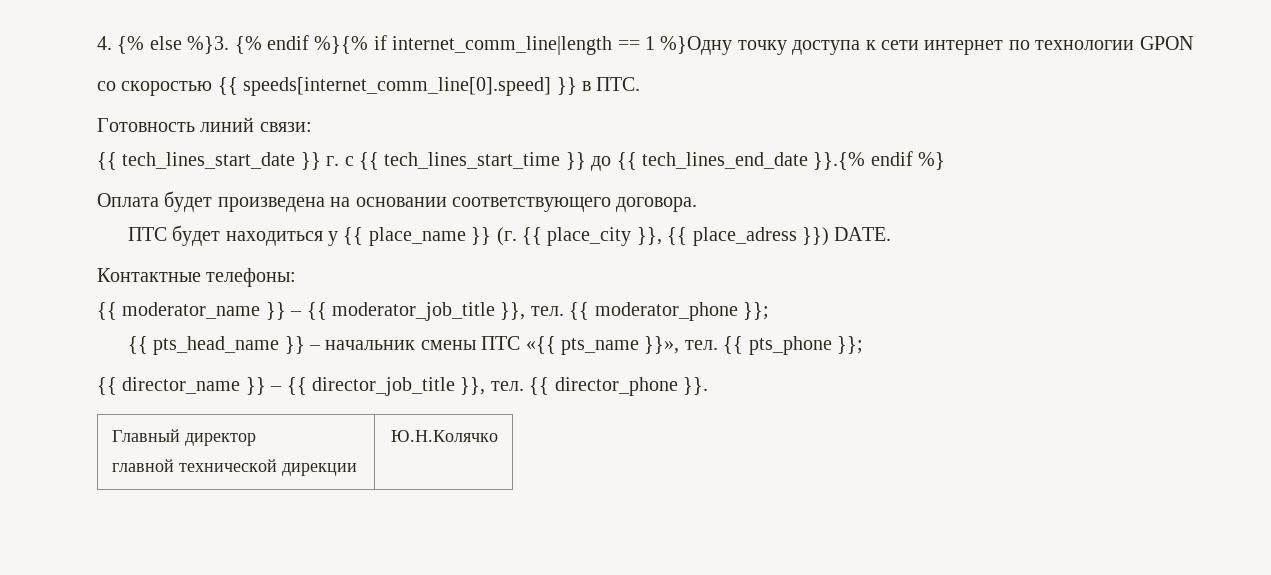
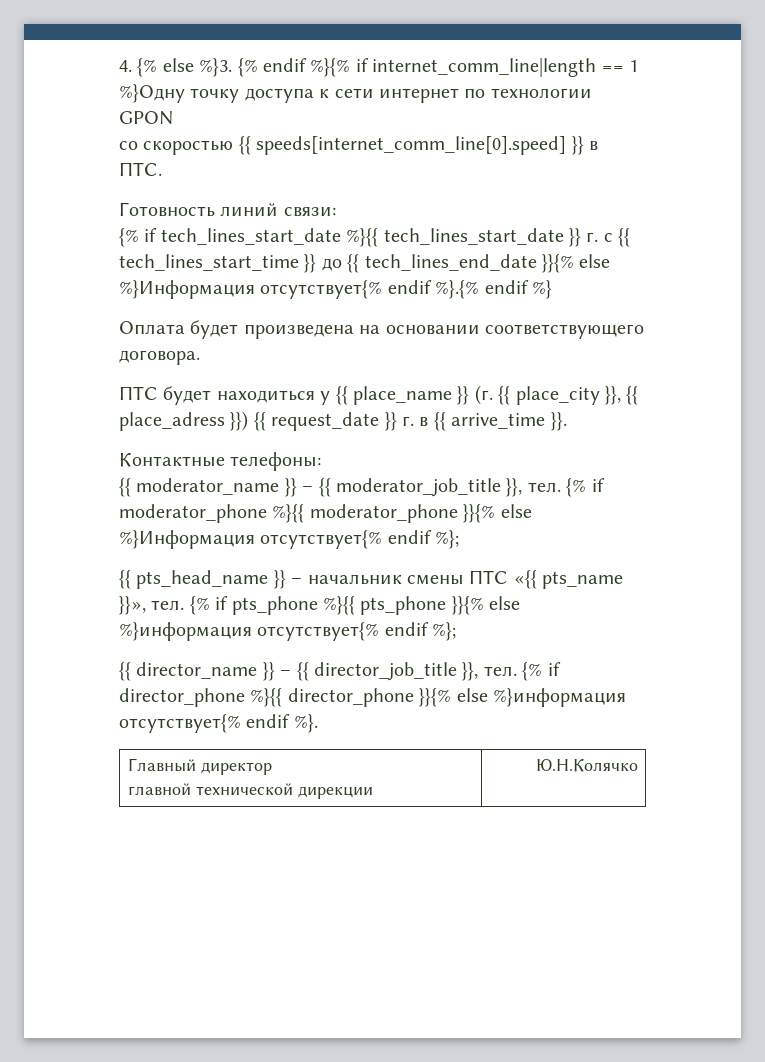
[97,152,117,170] {{ -> [119,228,379,247] {% if tech_lines_start_date %}{{
[813,152,866,170] }}.{% -> [542,254,611,273] [119,280,480,299] }}{% else %}Информация отсутствует{% endif %}.{%
[834,227,892,241] DATE. -> [253,412,567,431] {{ request_date }} г. в {{ arrive_time }}.
[569,302,769,321] {{ moderator_phone }}; -> [566,478,605,497] [119,504,532,523] [119,530,460,549] {% if moderator_phone %}{{ moderator_phone }}{% else %}Информация отсутствует{% endif %};
[723,336,864,355] {{ pts_phone }}; -> [189,596,521,615] [119,622,457,641] {% if pts_phone %}{{ pts_phone }}{% else %}информация отсутствует{% endif %};
[529,377,708,396] {{ director_phone }}. -> [522,662,561,681] [119,688,626,707] [119,714,318,733] {% if director_phone %}{{ director_phone }}{% else %}информация отсутствует{% endif %}.

